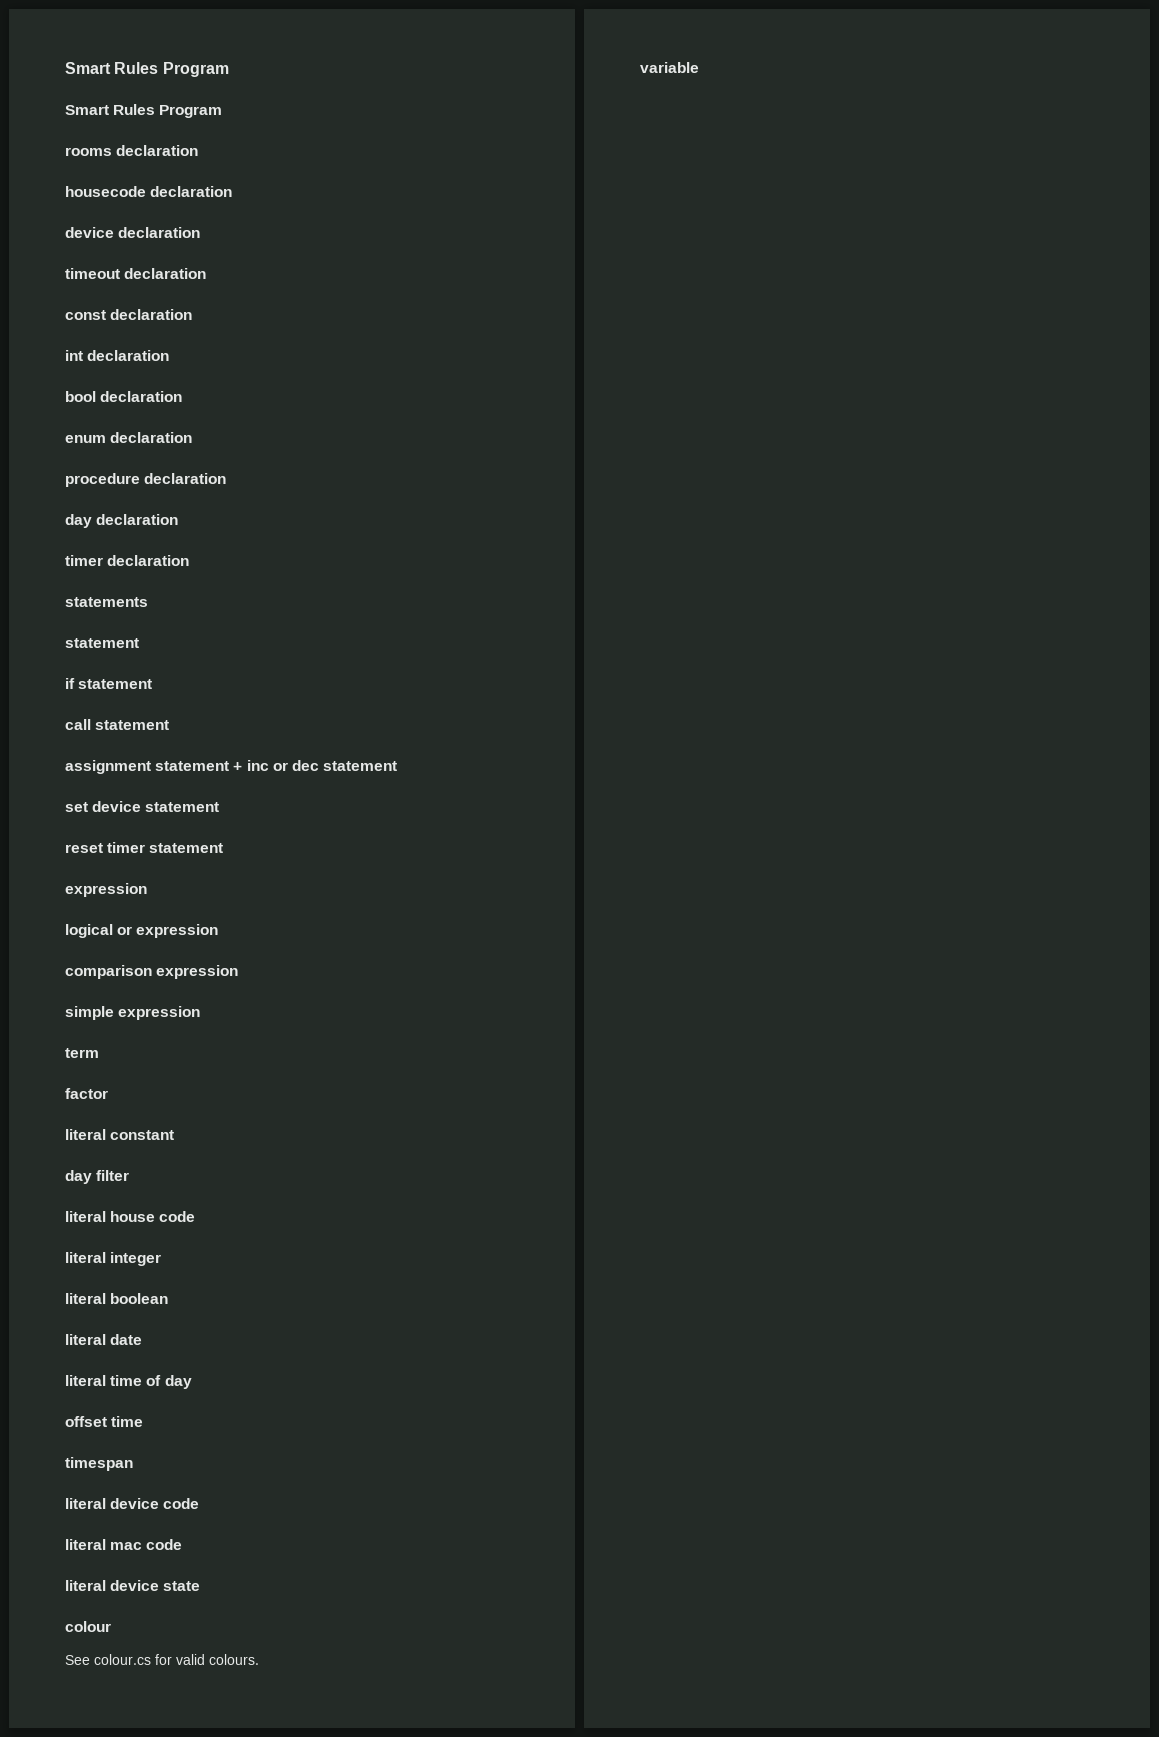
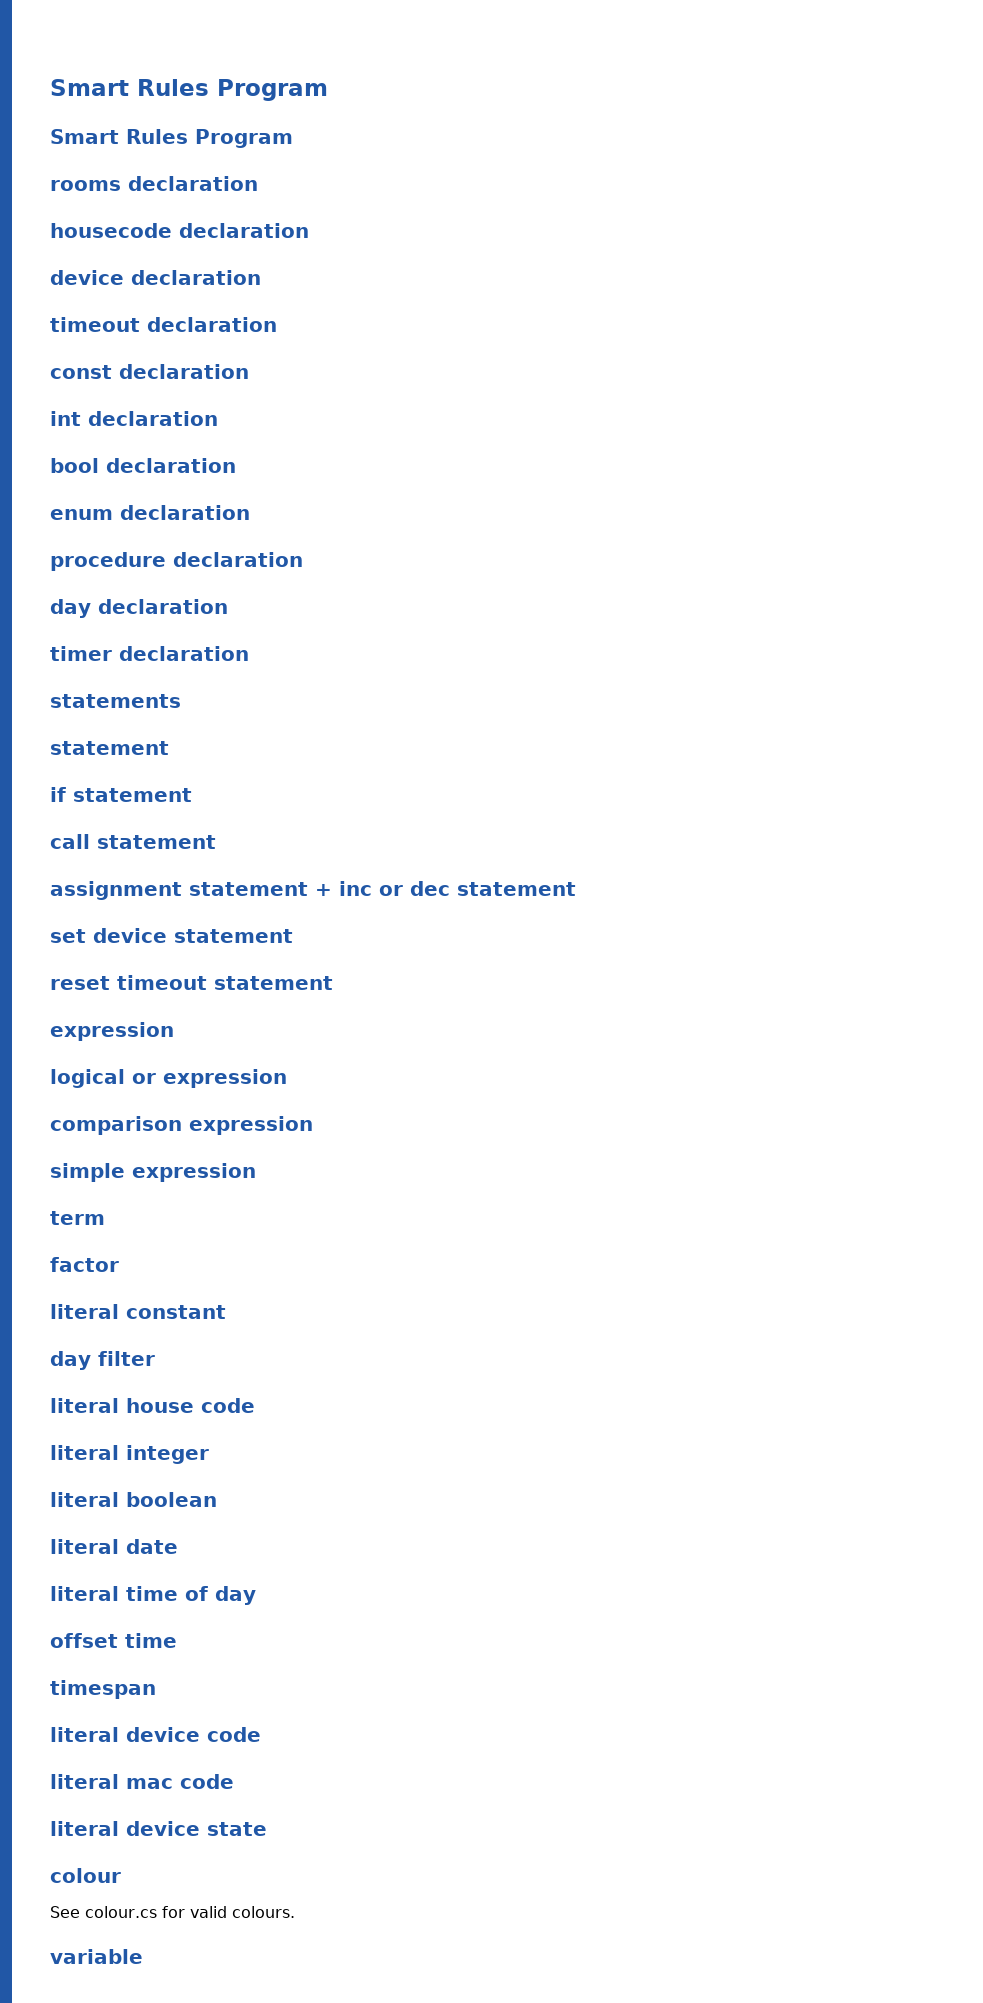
[107,842,146,853] timer -> [117,975,207,990] timeout

